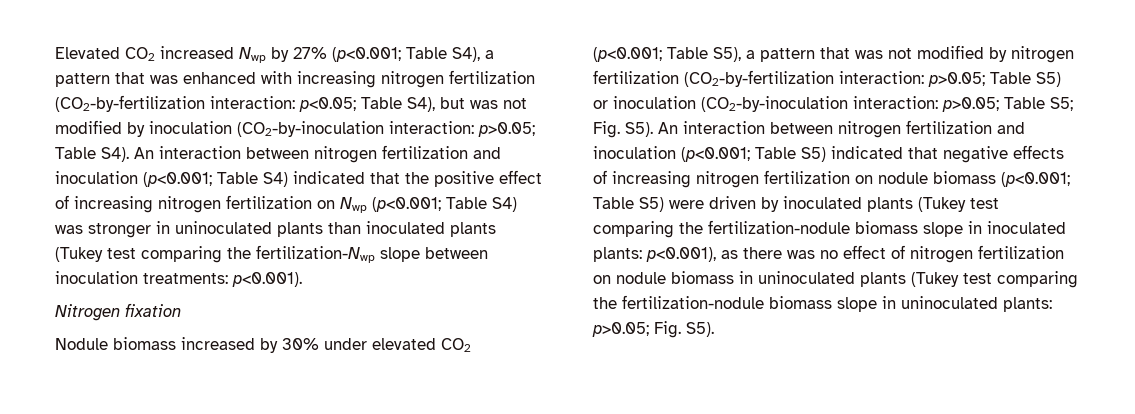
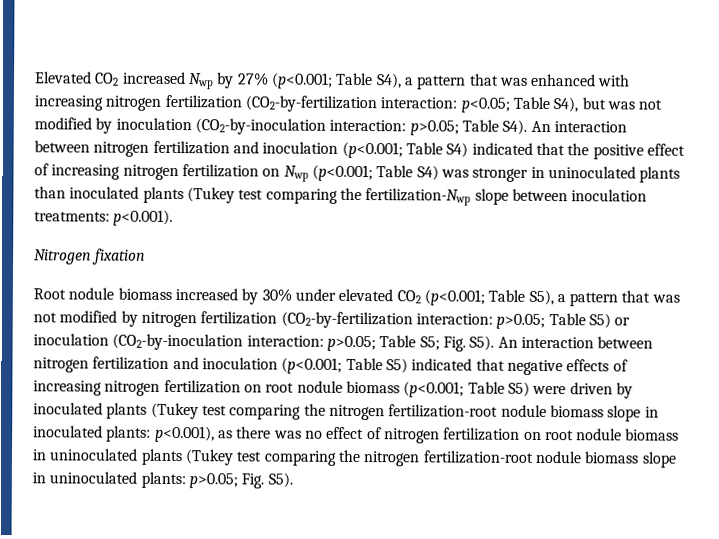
[55,338,108,350] Nodule -> [33,287,115,300] Root nodule
(873, 179) none -> [265,382,295,393] root
[708,220,850,234] fertilization-nodule -> [328,404,547,421] nitrogen fertilization-root nodule
(611, 279) none -> [544,430,574,441] root
[622,295,764,309] fertilization-nodule -> [363,450,582,467] nitrogen fertilization-root nodule

